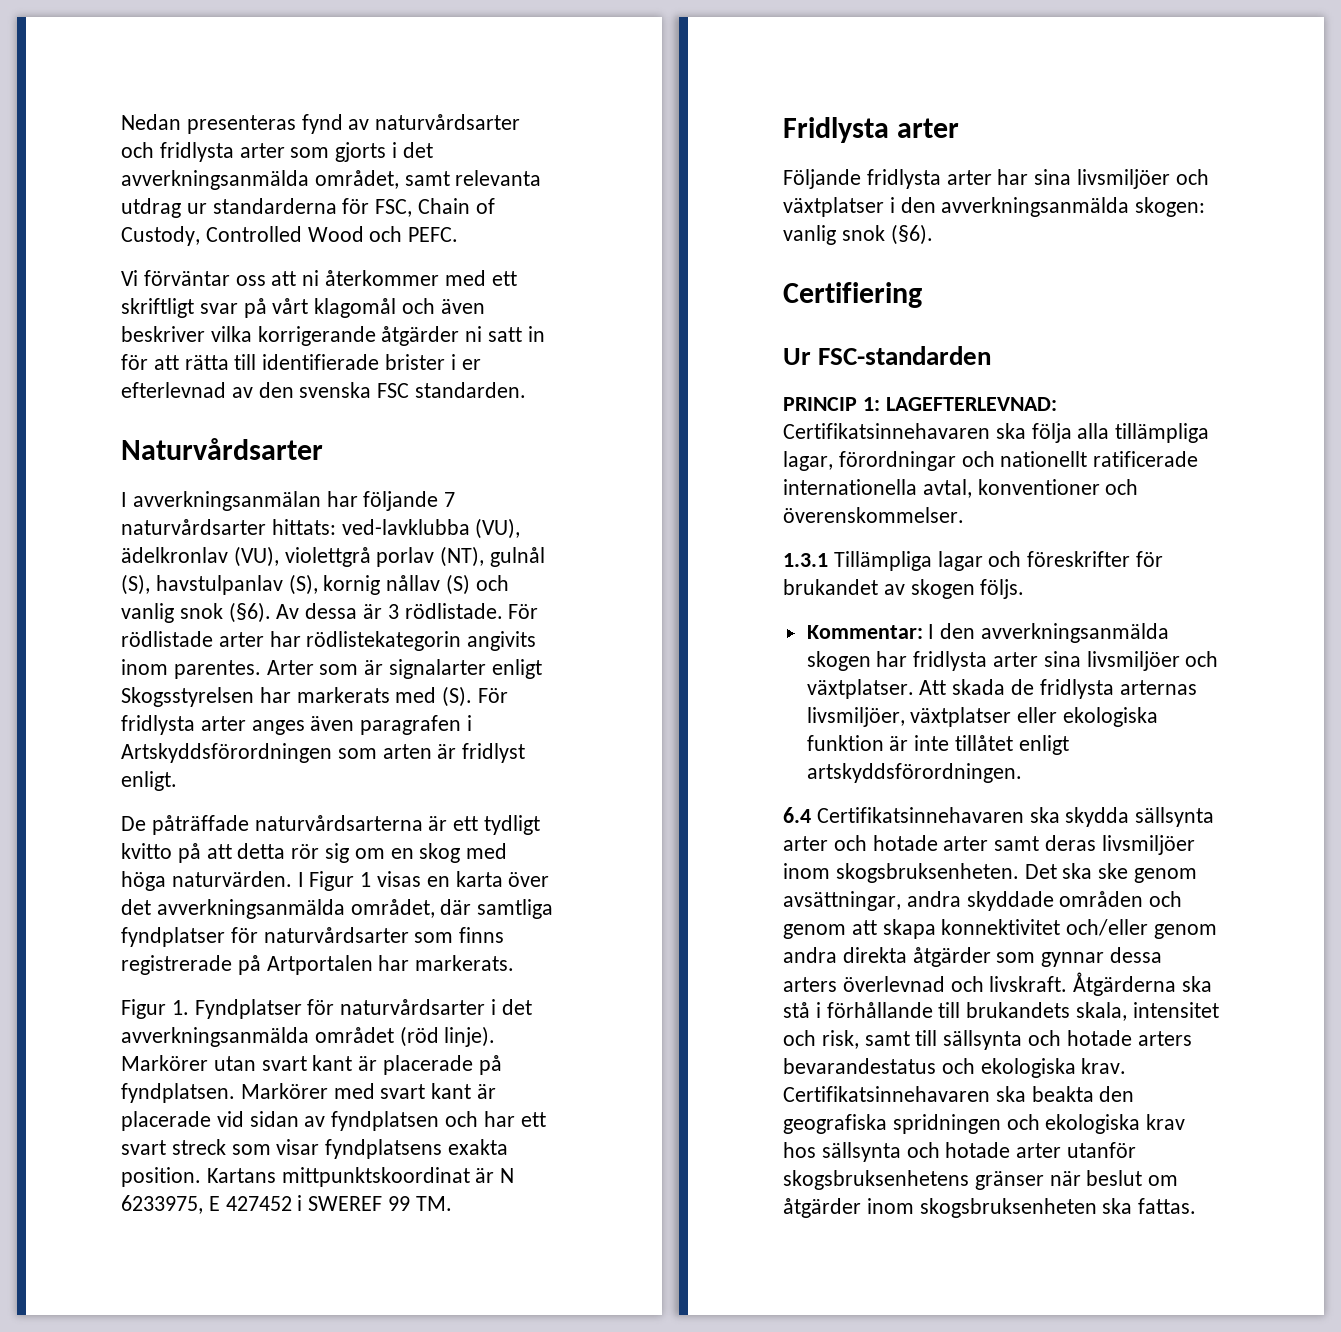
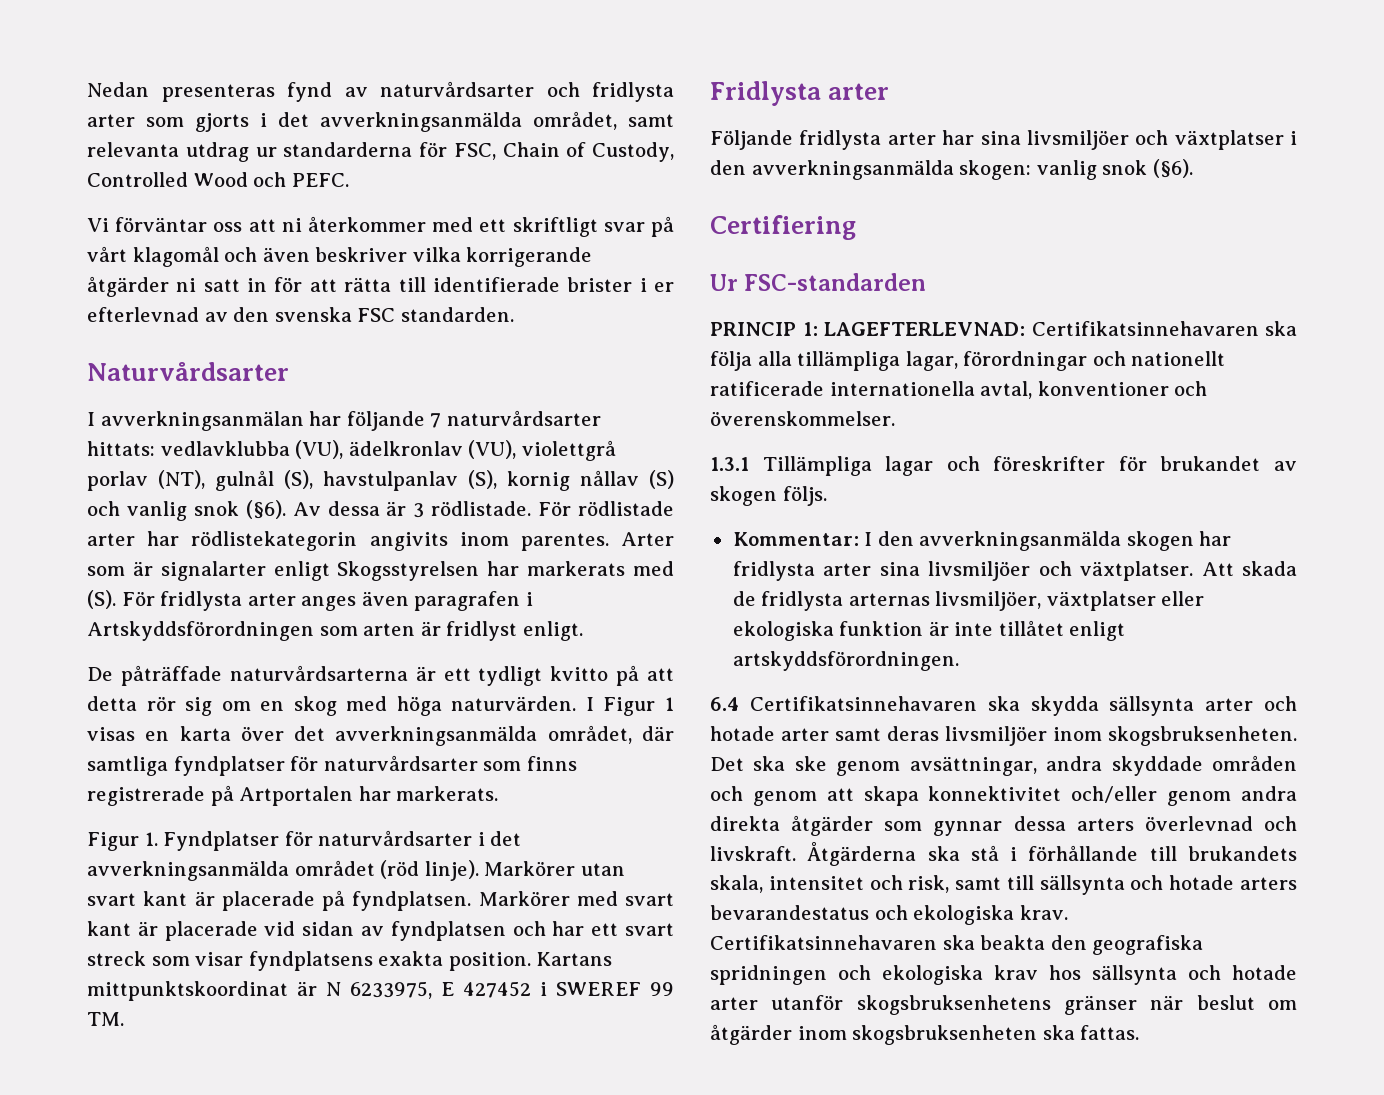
[341,519,470,535] ved-lavklubba -> [160,441,290,456] vedlavklubba

